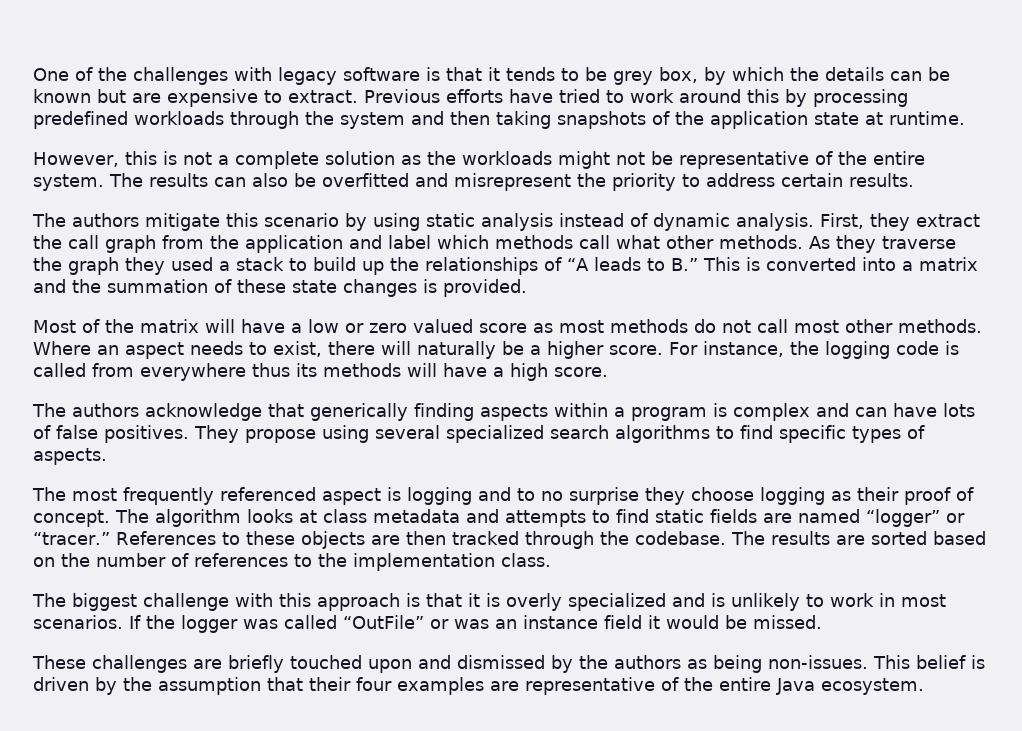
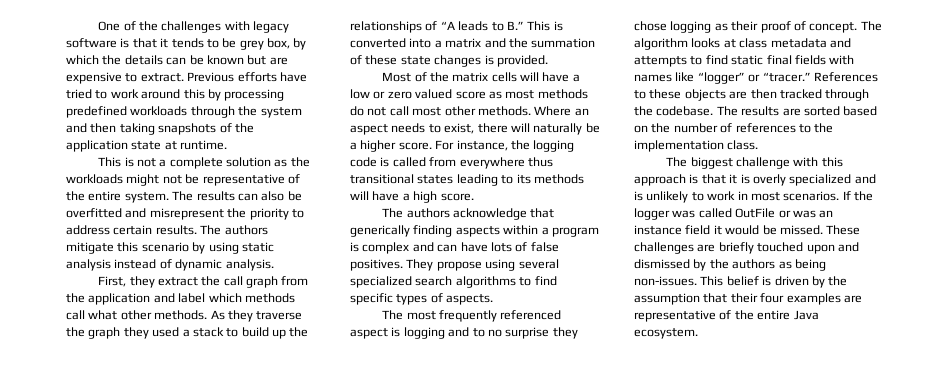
[33,151,157,167] However, this -> [98,157,122,167] This
(914, 180) // -> (197, 230) none
(814, 222) none -> (274, 265) //
(199, 326) none -> [491,72,517,82] cells
(290, 370) none -> [350,174,514,186] transitional states leading to
[691,487,754,501] choose -> [634,21,667,31] chose
[710,509,860,523] fields are named -> [766,55,855,65] [634,72,695,82] final fields with names like
[343,615,424,629] “OutFile” -> [735,208,776,218] OutFile
(822, 622) // -> (823, 230) none

